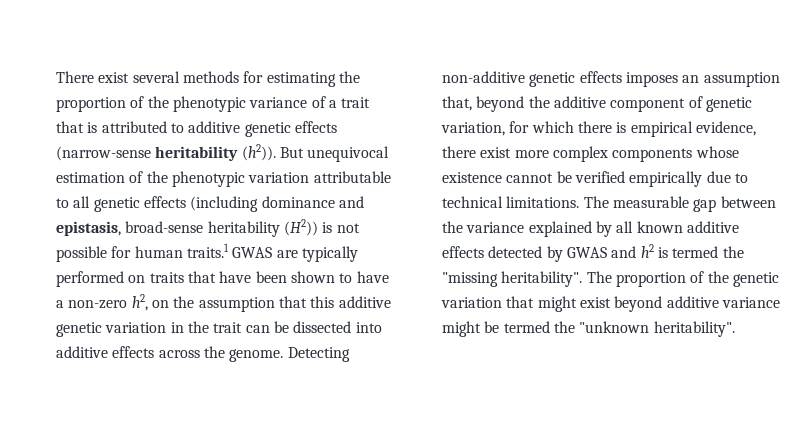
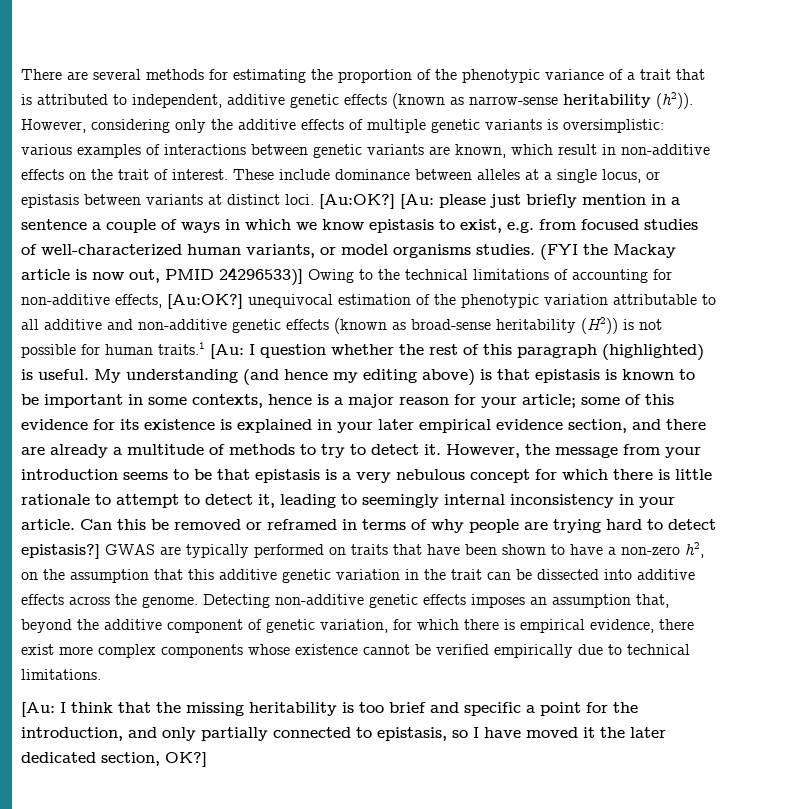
[98,72,130,83] exist -> [67,71,88,80] are
(184, 128) none -> [132,94,222,108] independent,
[56,144,304,161] (narrow-sense heritability (h2)). But -> [392,92,693,109] [21,119,664,133] [21,144,710,158] [21,169,660,183] [21,194,680,209] [21,219,698,233] [21,244,676,260] [21,267,672,286] [21,294,243,309] (known as narrow-sense heritability (h2)). However, considering only the additive effects of multiple genetic variants is oversimplistic: various examples of interactions between genetic variants are known, which result in non-additive effects on the trait of interest. These include dominance between alleles at a single locus, or epistasis between variants at distinct loci. [Au:OK?] [Au: please just briefly mention in a sentence a couple of ways in which we know epistasis to exist, e.g. from focused studies of well-characterized human variants, or model organisms studies. (FYI the Mackay article is now out, PMID 24296533)] Owing to the technical limitations of accounting for non-additive effects, [Au:OK?]
[93,196,364,212] [56,221,121,236] genetic effects (including dominance and epistasis, -> [44,318,406,334] additive and non-additive genetic effects (known as
(229, 250) none -> [210,344,704,361] [21,369,695,386] [21,394,674,408] [21,419,706,433] [21,444,701,458] [21,469,712,483] [21,494,675,508] [21,519,716,533] [21,544,100,559] [Au: I question whether the rest of this paragraph (highlighted) is useful. My understanding (and hence my editing above) is that epistasis is known to be important in some contexts, hence is a major reason for your article; some of this evidence for its existence is explained in your later empirical evidence section, and there are already a multitude of methods to try to detect it. However, the message from your introduction seems to be that epistasis is a very nebulous concept for which there is little rationale to attempt to detect it, leading to seemingly internal inconsistency in your article. Can this be removed or reframed in terms of why people are trying hard to detect epistasis?]
[583,196,776,212] [442,221,739,237] [442,244,744,262] [442,271,779,287] [441,296,780,312] [442,321,735,337] The measurable gap between the variance explained by all known additive effects detected by GWAS and h2 is termed the "missing heritability". The proportion of the genetic variation that might exist beyond additive variance might be termed the "unknown heritability". -> [21,702,638,717] [21,727,666,741] [21,752,207,767] // [Au: I think that the missing heritability is too brief and specific a point for the introduction, and only partially connected to epistasis, so I have moved it the later dedicated section, OK?]

